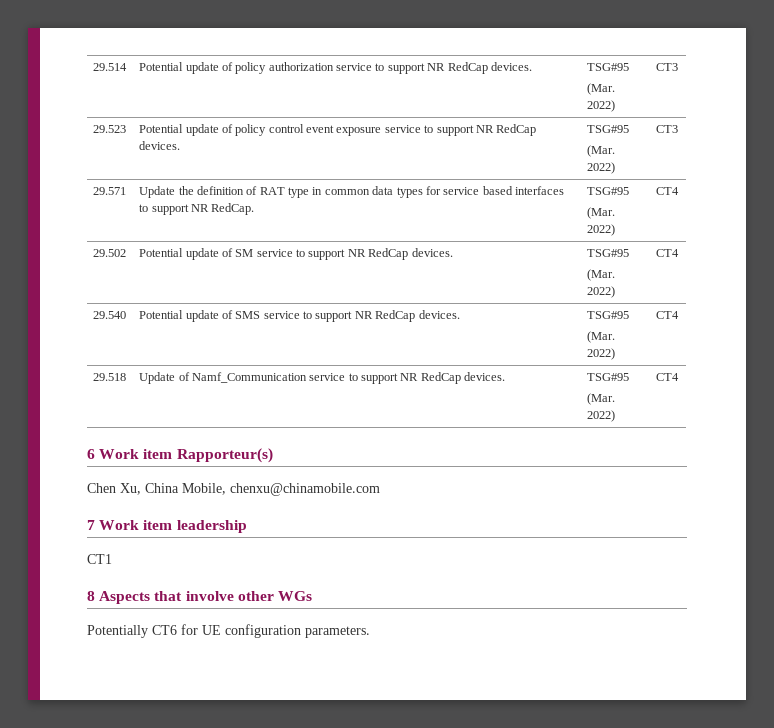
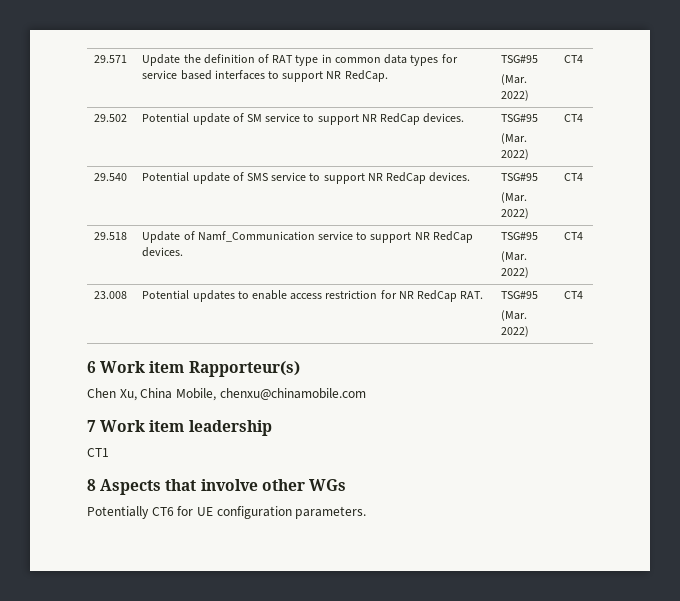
[93,63,128,71] [139,62,532,74] [587,63,630,71] [587,83,616,95] [587,100,616,112] [656,63,679,71] [93,125,127,133] [139,124,537,136] [139,141,181,150] [587,125,630,133] [587,145,616,157] [587,162,616,174] [656,125,679,133] 29.514 | Potential update of policy authorization service to support NR RedCap devices. | TSG#95 // (Mar. 2022) | CT3 // 29.523 | Potential update of policy control event exposure service to support NR RedCap devices. | TSG#95 // (Mar. 2022) | CT3 // -> (94, 59) none
(680, 377) none -> [94,291,128,299] [142,290,484,302] [501,291,539,299] [501,310,528,321] [501,326,530,337] [564,291,584,299] // 23.008 | Potential updates to enable access restriction for NR RedCap RAT. | TSG#95 // (Mar. 2022) | CT4

